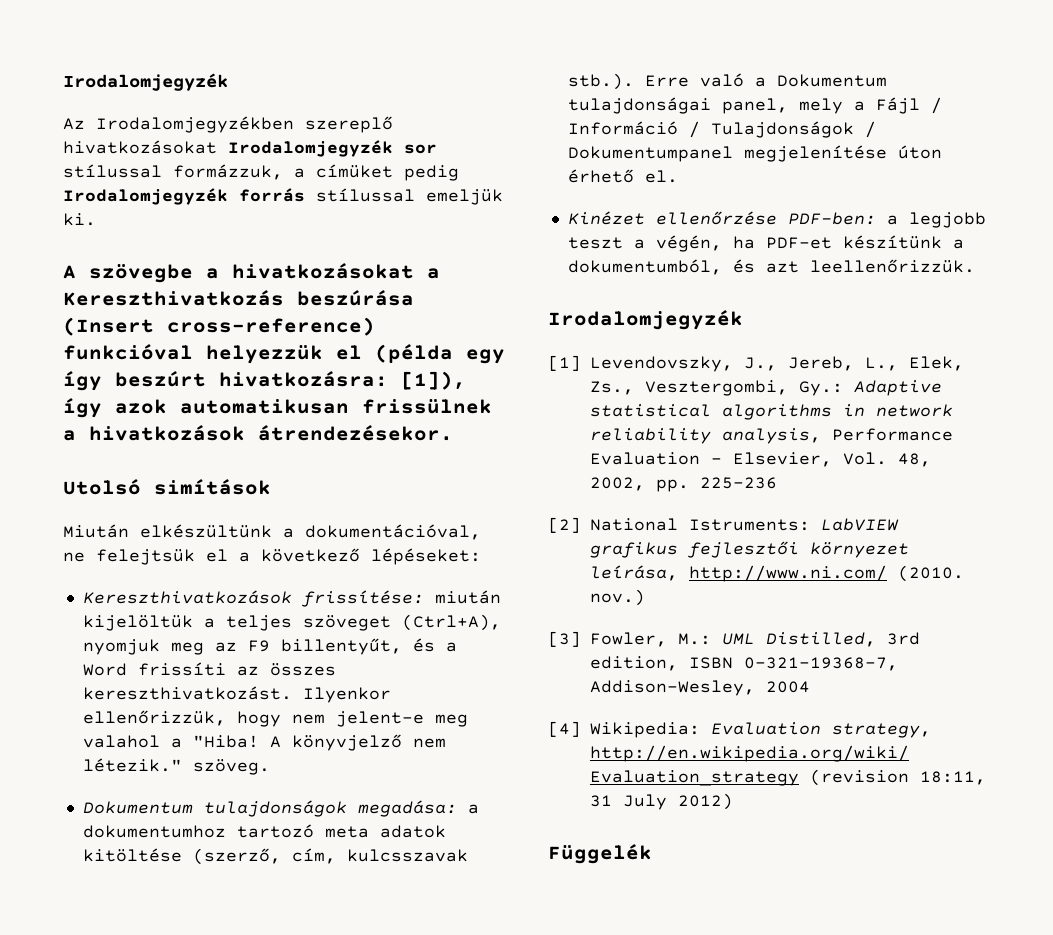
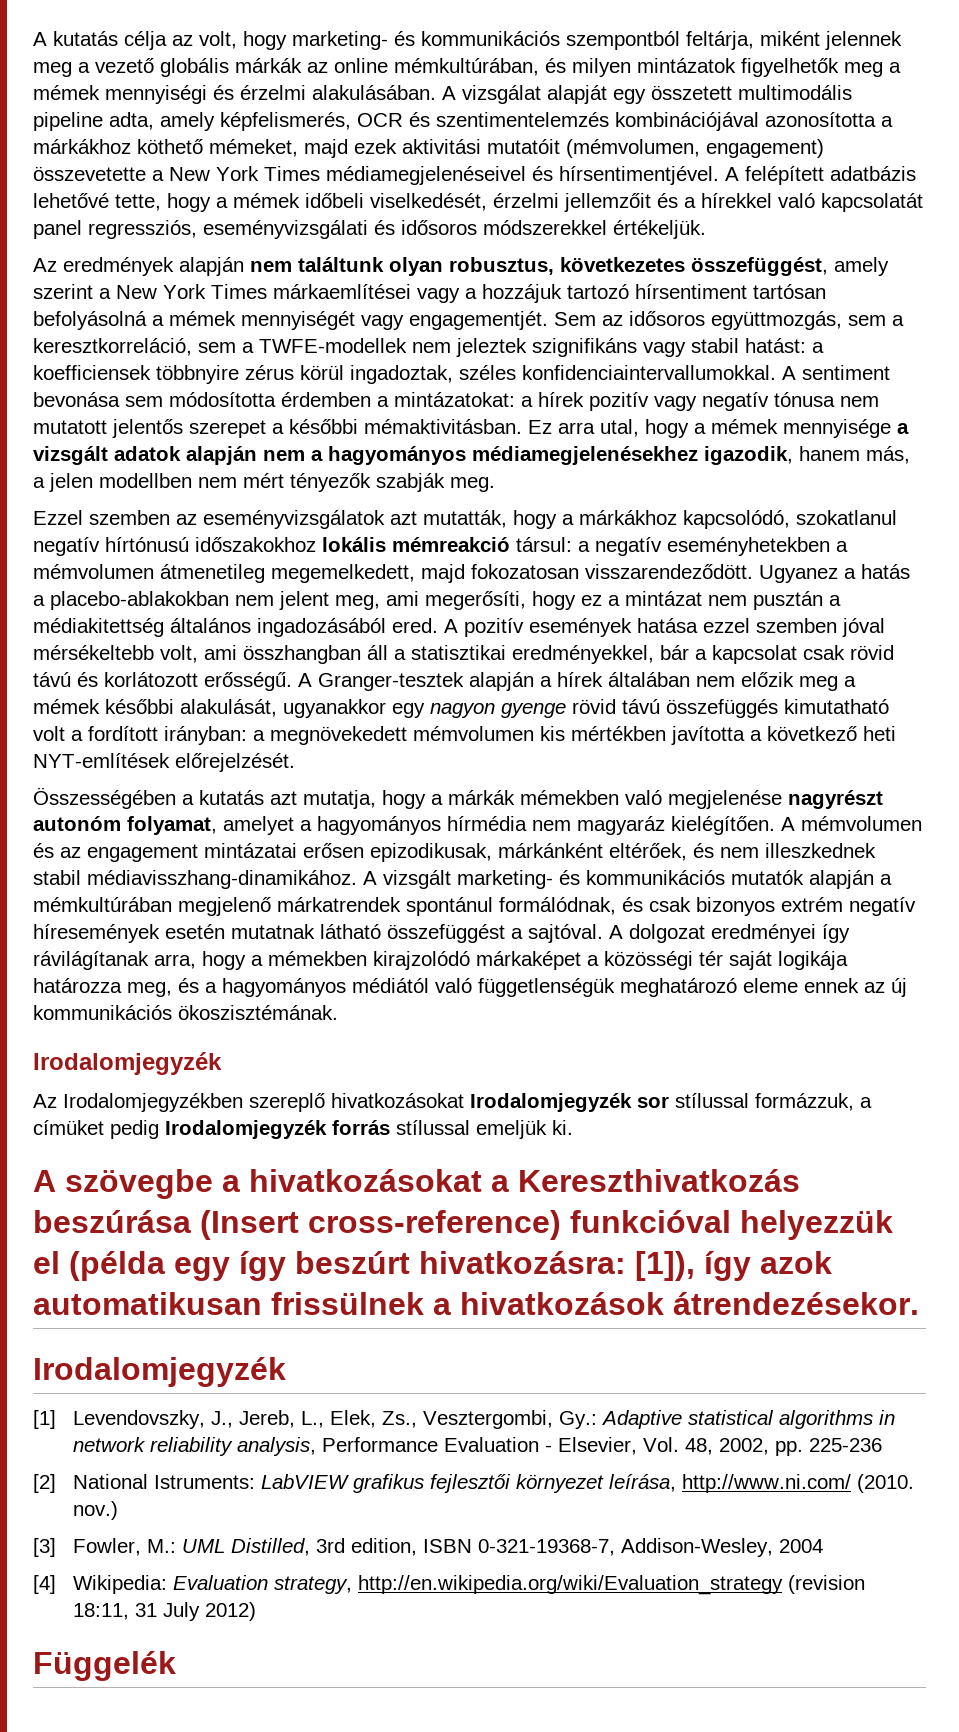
(63, 82) none -> [33,31,902,50] [33,58,901,77] [33,85,852,104] [33,112,893,131] [33,139,824,158] [33,166,916,185] [33,193,923,212] [33,220,706,239] [33,257,889,276] [33,284,826,303] [33,311,904,330] [33,338,824,357] [33,365,890,384] [33,392,879,411] [33,419,909,438] [33,446,910,465] [33,473,495,492] [33,510,897,529] [33,537,848,556] [33,564,910,583] [33,591,841,610] [33,618,885,637] [33,645,894,664] [33,672,856,691] [33,699,889,718] [33,726,896,745] [33,753,295,772] [33,787,883,809] [33,816,922,835] [33,843,876,862] [33,870,892,889] [33,897,916,916] [33,924,850,943] [33,951,848,970] [33,978,907,997] [33,1005,338,1020] A kutatás célja az volt, hogy marketing- és kommunikációs szempontból feltárja, miként jelennek meg a vezető globális márkák az online mémkultúrában, és milyen mintázatok figyelhetők meg a mémek mennyiségi és érzelmi alakulásában. A vizsgálat alapját egy összetett multimodális pipeline adta, amely képfelismerés, OCR és szentimentelemzés kombinációjával azonosította a márkákhoz köthető mémeket, majd ezek aktivitási mutatóit (mémvolumen, engagement) összevetette a New York Times médiamegjelenéseivel és hírsentimentjével. A felépített adatbázis lehetővé tette, hogy a mémek időbeli viselkedését, érzelmi jellemzőit és a hírekkel való kapcsolatát panel regressziós, eseményvizsgálati és idősoros módszerekkel értékeljük. // Az eredmények alapján nem találtunk olyan robusztus, következetes összefüggést, amely szerint a New York Times márkaemlítései vagy a hozzájuk tartozó hírsentiment tartósan befolyásolná a mémek mennyiségét vagy engagementjét. Sem az idősoros együttmozgás, sem a keresztkorreláció, sem a TWFE-modellek nem jeleztek szignifikáns vagy stabil hatást: a koefficiensek többnyire zérus körül ingadoztak, széles konfidenciaintervallumokkal. A sentiment bevonása sem módosította érdemben a mintázatokat: a hírek pozitív vagy negatív tónusa nem mutatott jelentős szerepet a későbbi mémaktivitásban. Ez arra utal, hogy a mémek mennyisége a vizsgált adatok alapján nem a hagyományos médiamegjelenésekhez igazodik, hanem más, a jelen modellben nem mért tényezők szabják meg. // Ezzel szemben az eseményvizsgálatok azt mutatták, hogy a márkákhoz kapcsolódó, szokatlanul negatív hírtónusú időszakokhoz lokális mémreakció társul: a negatív eseményhetekben a mémvolumen átmenetileg megemelkedett, majd fokozatosan visszarendeződött. Ugyanez a hatás a placebo-ablakokban nem jelent meg, ami megerősíti, hogy ez a mintázat nem pusztán a médiakitettség általános ingadozásából ered. A pozitív események hatása ezzel szemben jóval mérsékeltebb volt, ami összhangban áll a statisztikai eredményekkel, bár a kapcsolat csak rövid távú és korlátozott erősségű. A Granger-tesztek alapján a hírek általában nem előzik meg a mémek későbbi alakulását, ugyanakkor egy nagyon gyenge rövid távú összefüggés kimutatható volt a fordított irányban: a megnövekedett mémvolumen kis mértékben javította a következő heti NYT-említések előrejelzését. // Összességében a kutatás azt mutatja, hogy a márkák mémekben való megjelenése nagyrészt autonóm folyamat, amelyet a hagyományos hírmédia nem magyaráz kielégítően. A mémvolumen és az engagement mintázatai erősen epizodikusak, márkánként eltérőek, és nem illeszkednek stabil médiavisszhang-dinamikához. A vizsgált marketing- és kommunikációs mutatók alapján a mémkultúrában megjelenő márkatrendek spontánul formálódnak, és csak bizonyos extrém negatív híresemények esetén mutatnak látható összefüggést a sajtóval. A dolgozat eredményei így rávilágítanak arra, hogy a mémekben kirajzolódó márkaképet a közösségi tér saját logikája határozza meg, és a hagyományos médiától való függetlenségük meghatározó eleme ennek az új kommunikációs ökoszisztémának. //
[63,479,271,495] [63,524,481,540] [63,548,481,565] [82,590,501,607] [82,614,501,631] [82,638,457,655] [82,662,336,676] [82,686,391,703] [82,710,468,727] [82,734,446,751] [82,758,270,775] [82,800,479,817] [82,824,446,838] [82,848,468,865] [567,73,887,90] [567,97,942,114] [567,121,876,138] [567,145,942,162] [567,169,678,183] [567,211,986,228] [567,235,964,252] [567,259,975,275] // Utolsó simítások // Miután elkészültünk a dokumentációval, ne felejtsük el a következő lépéseket: // Kereszthivatkozások frissítése: miután kijelöltük a teljes szöveget (Ctrl+A), nyomjuk meg az F9 billentyűt, és a Word frissíti az összes kereszthivatkozást. Ilyenkor ellenőrizzük, hogy nem jelent-e meg valahol a "Hiba! A könyvjelző nem létezik." szöveg. // Dokumentum tulajdonságok megadása: a dokumentumhoz tartozó meta adatok kitöltése (szerző, cím, kulcsszavak stb.). Erre való a Dokumentum tulajdonságai panel, mely a Fájl / Információ / Tulajdonságok / Dokumentumpanel megjelenítése úton érhető el. // Kinézet ellenőrzése PDF-ben: a legjobb teszt a végén, ha PDF-et készítünk a dokumentumból, és azt leellenőrizzük. -> (919, 1303) none

